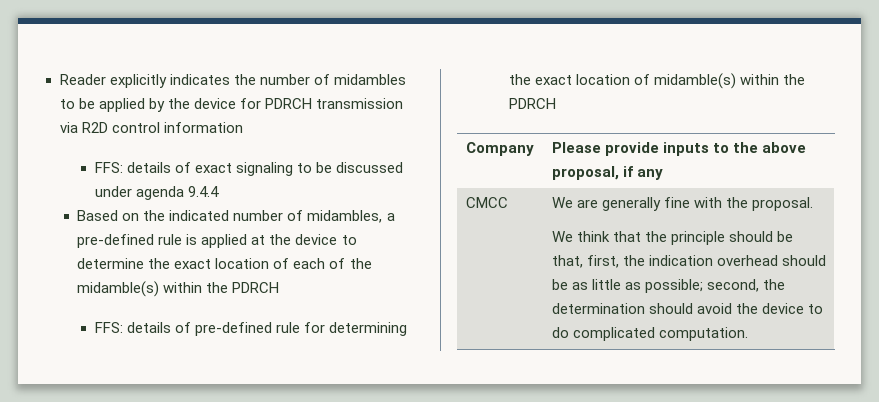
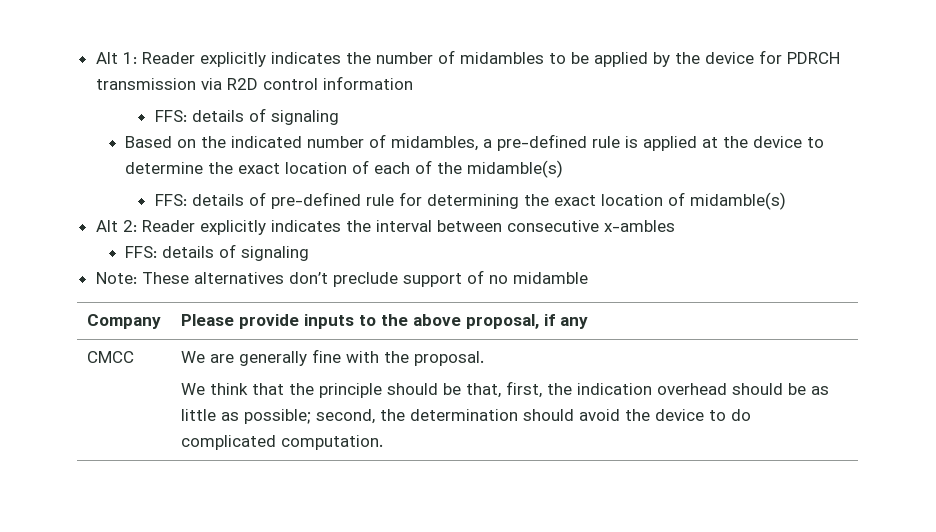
(59, 79) none -> [95,52,137,64] Alt 1:
[195,162,404,176] [94,186,219,200] exact signaling to be discussed under agenda 9.4.4 -> [270,110,339,125] signaling
[163,282,280,293] within the PDRCH -> (564, 169) none
[740,74,806,85] [508,98,556,109] within the PDRCH -> [95,220,675,235] [125,244,310,261] [95,270,588,287] // Alt 2: Reader explicitly indicates the interval between consecutive x-ambles // FFS: details of signaling // Note: These alternatives don’t preclude support of no midamble

